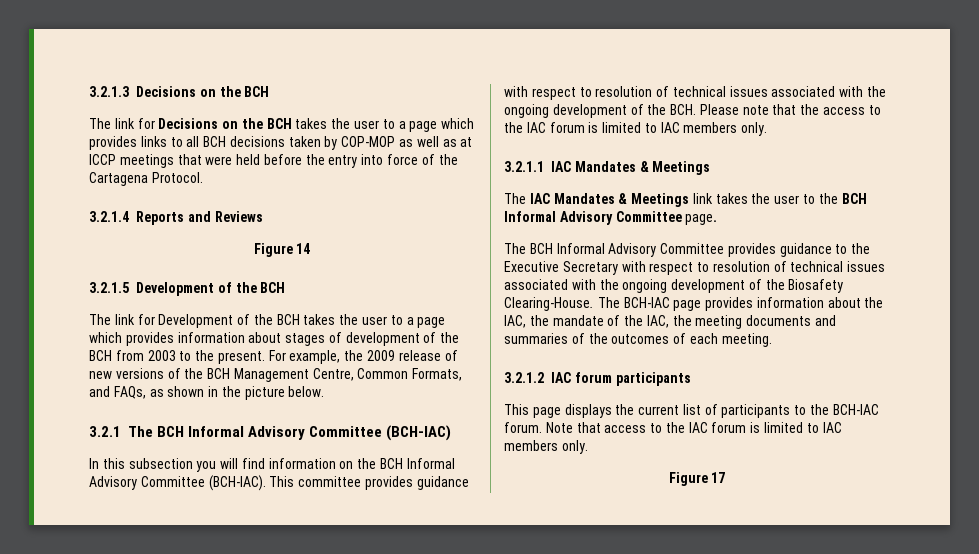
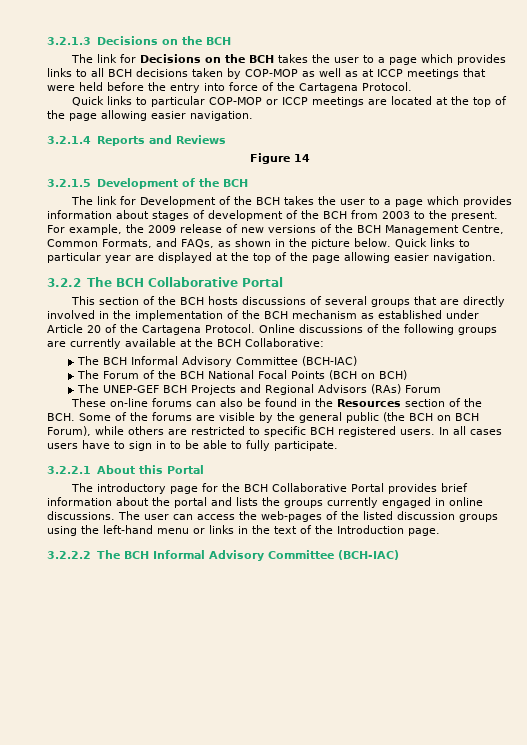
(203, 177) none -> [71,96,507,107] [47,110,253,121] // Quick links to particular COP-MOP or ICCP meetings are located at the top of the page allowing easier navigation.
[89,425,452,441] [89,458,455,472] [89,475,469,491] [504,86,887,100] [504,104,881,118] [504,122,768,136] [504,161,711,175] [504,193,867,207] [504,211,718,225] [504,243,871,257] [504,261,886,275] [504,279,844,293] [504,297,884,311] [504,315,837,329] [504,333,772,347] [504,372,691,386] [504,404,879,418] [504,422,842,433] [504,440,588,454] [668,472,726,486] // 3.2.1 The BCH Informal Advisory Committee (BCH-IAC) // In this subsection you will find information on the BCH Informal Advisory Committee (BCH-IAC). This committee provides guidance with respect to resolution of technical issues associated with the ongoing development of the BCH. Please note that the access to the IAC forum is limited to IAC members only. // 3.2.1.1 IAC Mandates & Meetings // The IAC Mandates & Meetings link takes the user to the BCH Informal Advisory Committee page. // The BCH Informal Advisory Committee provides guidance to the Executive Secretary with respect to resolution of technical issues associated with the ongoing development of the Biosafety Clearing-House. The BCH-IAC page provides information about the IAC, the mandate of the IAC, the meeting documents and summaries of the outcomes of each meeting. // 3.2.1.2 IAC forum participants // This page displays the current list of participants to the BCH-IAC forum. Note that access to the IAC forum is limited to IAC members only. // Figure 17 -> [395,238,470,248] [47,252,496,263] [47,277,283,287] [70,296,505,307] [47,310,479,321] [47,324,497,335] [47,338,324,349] [76,356,357,367] [76,370,407,380] [76,384,441,395] [70,398,482,407] [47,412,479,423] [47,426,502,437] [47,440,338,451] [47,465,204,474] [70,483,468,494] [47,497,483,508] [47,511,498,522] [47,525,440,536] [47,550,399,561] Quick links to particular year are displayed at the top of the page allowing easier navigation. // 3.2.2 The BCH Collaborative Portal // This section of the BCH hosts discussions of several groups that are directly involved in the implementation of the BCH mechanism as established under Article 20 of the Cartagena Protocol. Online discussions of the following groups are currently available at the BCH Collaborative: // The BCH Informal Advisory Committee (BCH-IAC) // The Forum of the BCH National Focal Points (BCH on BCH) // The UNEP-GEF BCH Projects and Regional Advisors (RAs) Forum // These on-line forums can also be found in the Resources section of the BCH. Some of the forums are visible by the general public (the BCH on BCH Forum), while others are restricted to specific BCH registered users. In all cases users have to sign in to be able to fully participate. // 3.2.2.1 About this Portal // The introductory page for the BCH Collaborative Portal provides brief information about the portal and lists the groups currently engaged in online discussions. The user can access the web-pages of the listed discussion groups using the left-hand menu or links in the text of the Introduction page. // 3.2.2.2 The BCH Informal Advisory Committee (BCH-IAC)

